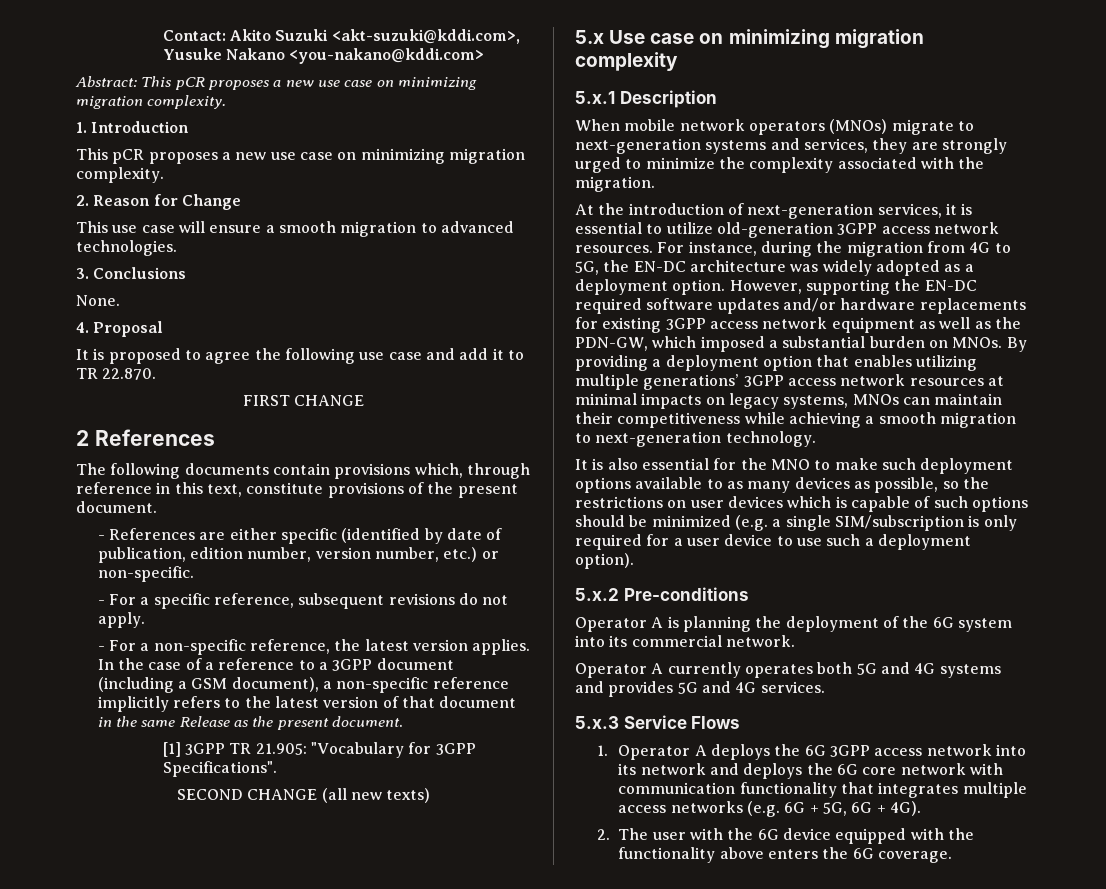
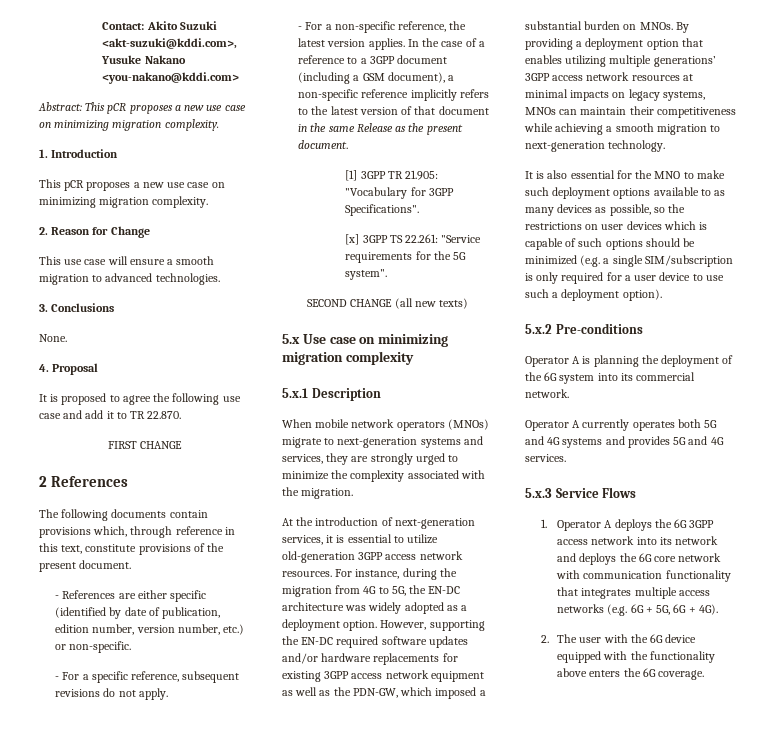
(277, 769) none -> [345,234,482,245] [345,251,467,263] [345,269,388,280] // [x] 3GPP TS 22.261: "Service requirements for the 5G system".

